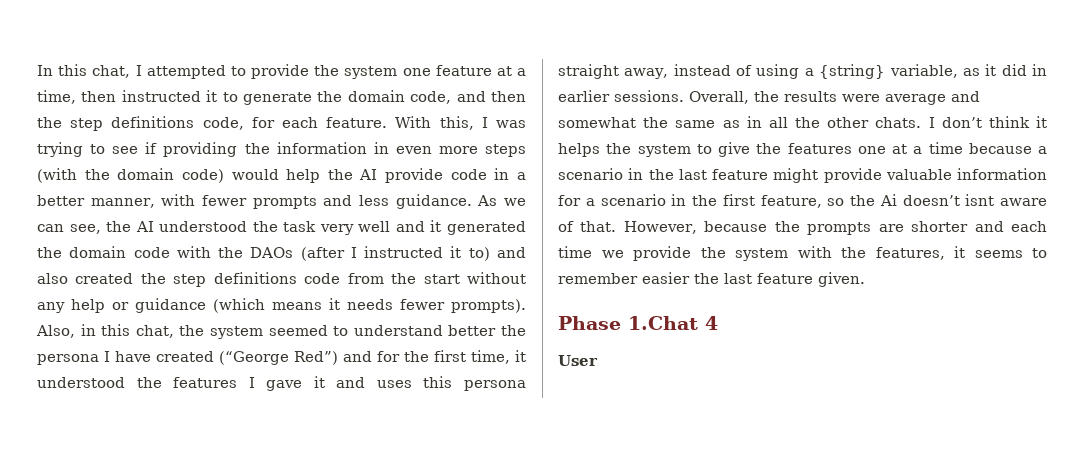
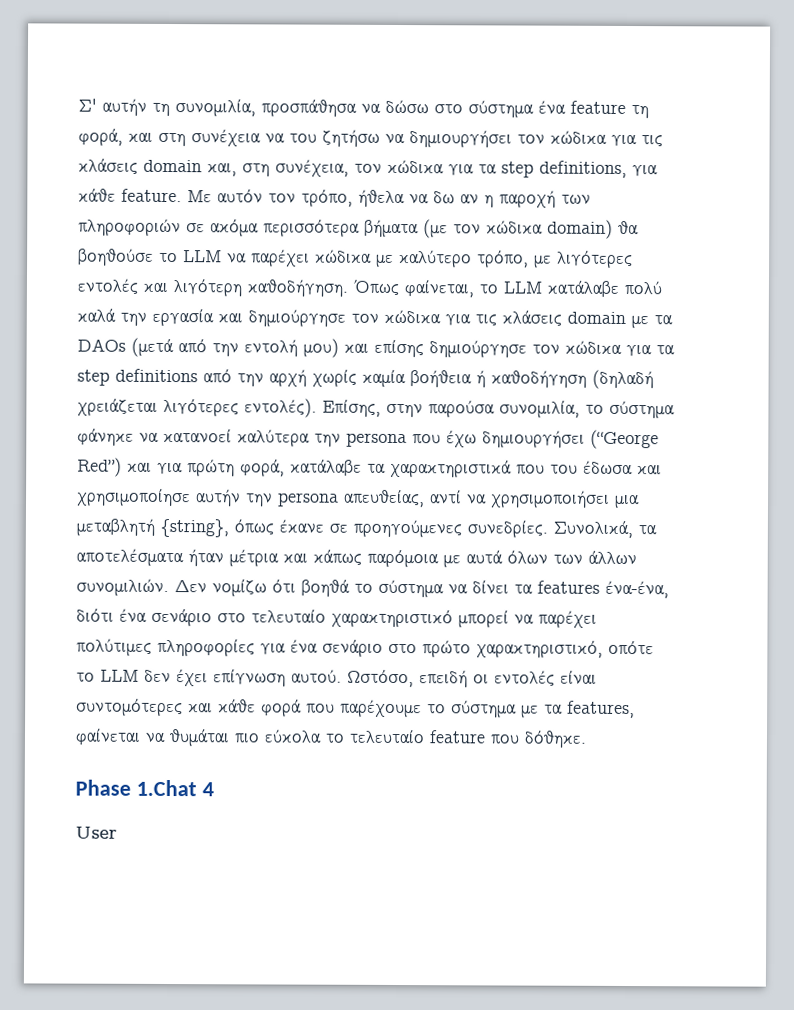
[37,64,527,79] [37,90,526,105] [37,116,526,131] [37,142,526,157] [37,168,526,183] [37,194,526,209] [37,220,526,235] [37,246,526,261] [37,272,527,287] [37,298,526,313] [36,324,527,339] [37,350,526,365] [37,376,526,391] [558,64,1047,79] [558,90,980,105] [558,116,1047,128] [558,142,1047,157] [558,168,1047,183] [558,194,1047,208] [558,221,1047,235] [558,246,1047,261] [558,272,865,287] In this chat, I attempted to provide the system one feature at a time, then instructed it to generate the domain code, and then the step definitions code, for each feature. With this, I was trying to see if providing the information in even more steps (with the domain code) would help the AI provide code in a better manner, with fewer prompts and less guidance. As we can see, the AI understood the task very well and it generated the domain code with the DAOs (after I instructed it to) and also created the step definitions code from the start without any help or guidance (which means it needs fewer prompts). Also, in this chat, the system seemed to understand better the persona I have created (“George Red”) and for the first time, it understood the features I gave it and uses this persona straight away, instead of using a {string} variable, as it did in earlier sessions. Overall, the results were average and somewhat the same as in all the other chats. I don’t think it helps the system to give the features one at a time because a scenario in the last feature might provide valuable information for a scenario in the first feature, so the Ai doesn’t isnt aware of that. However, because the prompts are shorter and each time we provide the system with the features, it seems to remember easier the last feature given. -> [78,98,649,119] [78,128,663,148] [78,158,658,178] [78,188,591,208] [78,218,639,239] [78,248,633,269] [77,278,662,298] [77,308,673,329] [77,337,675,358] [77,368,654,390] [77,398,675,419] [77,428,659,450] [77,457,662,478] [76,488,640,509] [76,518,657,539] [76,548,637,568] [76,578,669,599] [76,608,597,628] [76,638,654,658] [76,669,597,688] [76,698,635,719] [75,728,587,748] Σ' αυτήν τη συνομιλία, προσπάθησα να δώσω στο σύστημα ένα feature τη φορά, και στη συνέχεια να του ζητήσω να δημιουργήσει τον κώδικα για τις κλάσεις domain και, στη συνέχεια, τον κώδικα για τα step definitions, για κάθε feature. Με αυτόν τον τρόπο, ήθελα να δω αν η παροχή των πληροφοριών σε ακόμα περισσότερα βήματα (με τον κώδικα domain) θα βοηθούσε το LLM να παρέχει κώδικα με καλύτερο τρόπο, με λιγότερες εντολές και λιγότερη καθοδήγηση. Όπως φαίνεται, το LLM κατάλαβε πολύ καλά την εργασία και δημιούργησε τον κώδικα για τις κλάσεις domain με τα DAOs (μετά από την εντολή μου) και επίσης δημιούργησε τον κώδικα για τα step definitions από την αρχή χωρίς καμία βοήθεια ή καθοδήγηση (δηλαδή χρειάζεται λιγότερες εντολές). Επίσης, στην παρούσα συνομιλία, το σύστημα φάνηκε να κατανοεί καλύτερα την persona που έχω δημιουργήσει (“George Red”) και για πρώτη φορά, κατάλαβε τα χαρακτηριστικά που του έδωσα και χρησιμοποίησε αυτήν την persona απευθείας, αντί να χρησιμοποιήσει μια μεταβλητή {string}, όπως έκανε σε προηγούμενες συνεδρίες. Συνολικά, τα αποτελέσματα ήταν μέτρια και κάπως παρόμοια με αυτά όλων των άλλων συνομιλιών. Δεν νομίζω ότι βοηθά το σύστημα να δίνει τα features ένα-ένα, διότι ένα σενάριο στο τελευταίο χαρακτηριστικό μπορεί να παρέχει πολύτιμες πληροφορίες για ένα σενάριο στο πρώτο χαρακτηριστικό, οπότε το LLM δεν έχει επίγνωση αυτού. Ωστόσο, επειδή οι εντολές είναι συντομότερες και κάθε φορά που παρέχουμε το σύστημα με τα features, φαίνεται να θυμάται πιο εύκολα το τελευταίο feature που δόθηκε.

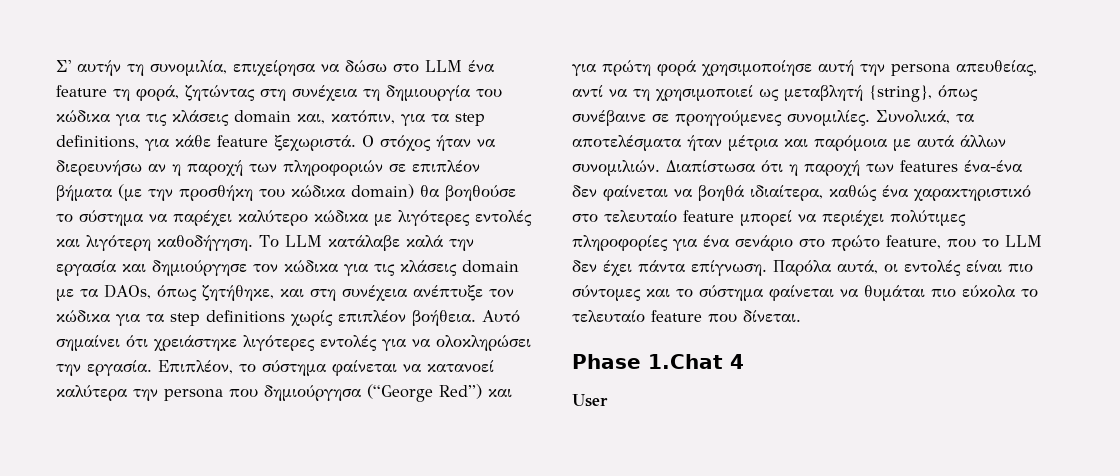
[261,99,357,117] προσπάθησα -> [233,60,315,76] επιχείρησα
[468,100,534,118] σύστημα -> [425,60,462,72] LLM
[128,129,545,148] και στη συνέχεια να του ζητήσω να δημιουργήσει τον -> [185,85,502,101] ζητώντας στη συνέχεια τη δημιουργία του
[242,159,444,177] στη συνέχεια, τον κώδικα -> [331,110,395,124] κατόπιν,
[121,188,455,208] feature. Με αυτόν τον τρόπο, ήθελα να δω -> [217,135,495,151] [56,160,142,176] feature ξεχωριστά. Ο στόχος ήταν να διερευνήσω
[210,219,481,239] ακόμα περισσότερα βήματα (με τον -> [412,160,480,172] [56,184,285,201] επιπλέον βήματα (με την προσθήκη του
[183,249,310,267] LLM να παρέχει -> [79,210,308,226] σύστημα να παρέχει καλύτερο
[399,250,552,268] καλύτερο τρόπο, με -> (392, 220) none
[353,279,498,298] Όπως φαίνεται, το -> [259,235,279,247] Το
[624,280,662,296] πολύ -> (400, 243) none
[77,337,527,358] DAOs (μετά από την εντολή μου) και επίσης δημιούργησε -> [104,284,483,301] DAOs, όπως ζητήθηκε, και στη συνέχεια ανέπτυξε
[203,369,654,390] [77,398,675,419] [77,428,134,446] από την αρχή χωρίς καμία βοήθεια ή καθοδήγηση (δηλαδή χρειάζεται λιγότερες εντολές). Επίσης, στην παρούσα συνομιλία, το σύστημα φάνηκε -> [291,310,520,326] [56,335,531,351] [56,360,397,376] χωρίς επιπλέον βοήθεια. Αυτό σημαίνει ότι χρειάστηκε λιγότερες εντολές για να ολοκληρώσει την εργασία. Επιπλέον, το σύστημα φαίνεται
[446,430,585,448] έχω δημιουργήσει -> [264,385,361,401] δημιούργησα
[240,459,662,478] [76,488,241,507] φορά, κατάλαβε τα χαρακτηριστικά που του έδωσα και χρησιμοποίησε αυτήν -> [657,60,854,76] φορά χρησιμοποίησε αυτή
[490,490,640,509] χρησιμοποιήσει μια -> [633,85,779,101] τη χρησιμοποιεί ως
[279,519,324,533] έκανε -> [572,110,646,126] συνέβαινε
[467,520,548,538] συνεδρίες. -> [787,110,870,126] συνομιλίες.
[313,549,362,565] κάπως -> (808, 143) none
[507,550,637,565] [76,578,669,599] [76,608,212,627] όλων των άλλων συνομιλιών. Δεν νομίζω ότι βοηθά το σύστημα να δίνει τα features ένα-ένα, διότι ένα σενάριο -> [960,135,1006,147] [572,160,1022,176] [572,185,1031,201] άλλων συνομιλιών. Διαπίστωσα ότι η παροχή των features ένα-ένα δεν φαίνεται να βοηθά ιδιαίτερα, καθώς ένα χαρακτηριστικό
[331,609,453,628] χαρακτηριστικό -> [683,210,734,222] feature
[538,610,597,628] παρέχει -> [822,210,884,226] περιέχει
[476,640,654,658] χαρακτηριστικό, οπότε -> [886,235,976,249] feature, που
[213,669,597,688] [76,698,635,719] επίγνωση αυτού. Ωστόσο, επειδή οι εντολές είναι συντομότερες και κάθε φορά που παρέχουμε το σύστημα με τα features, -> [638,260,1033,276] [572,285,763,301] πάντα επίγνωση. Παρόλα αυτά, οι εντολές είναι πιο σύντομες και το σύστημα
[524,730,587,748] δόθηκε. -> [743,310,801,322] δίνεται.

